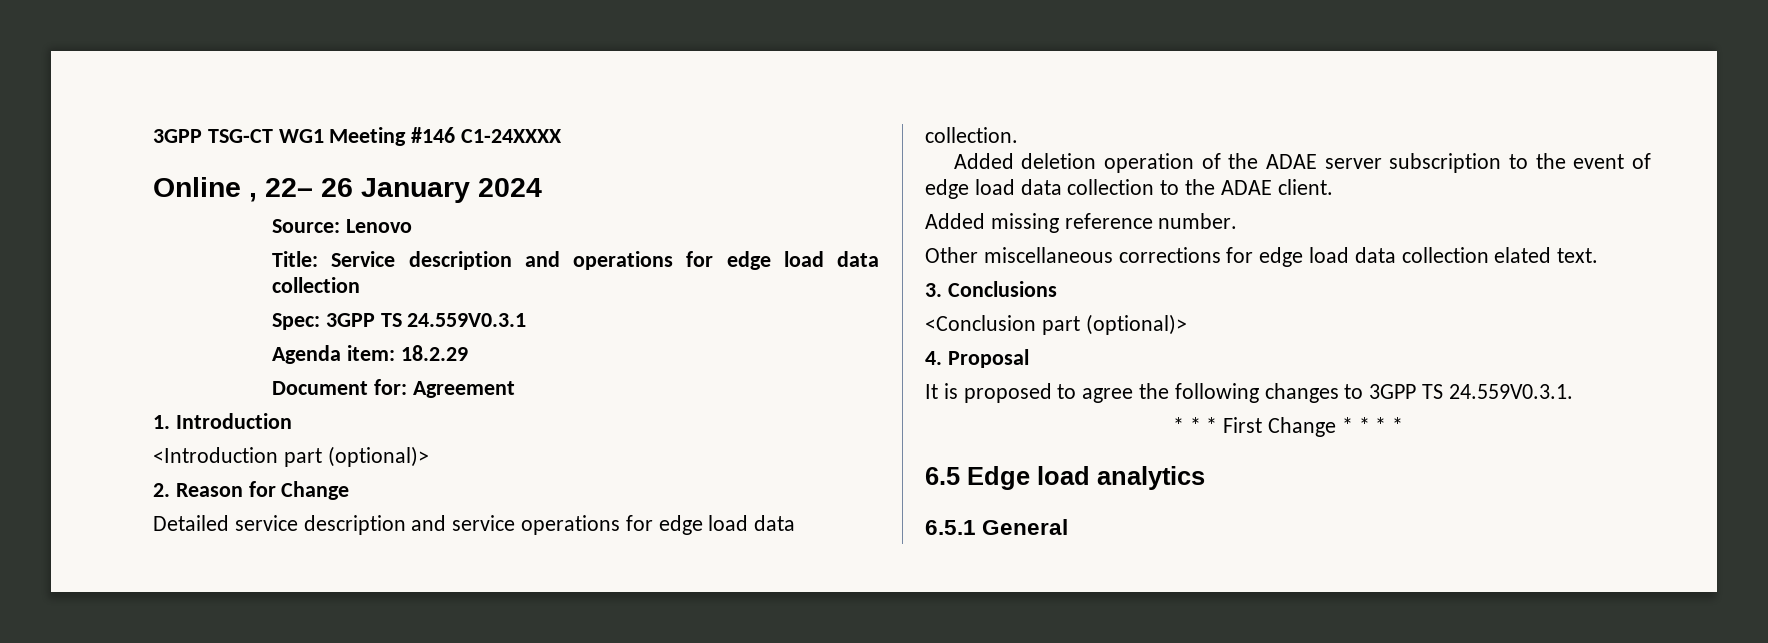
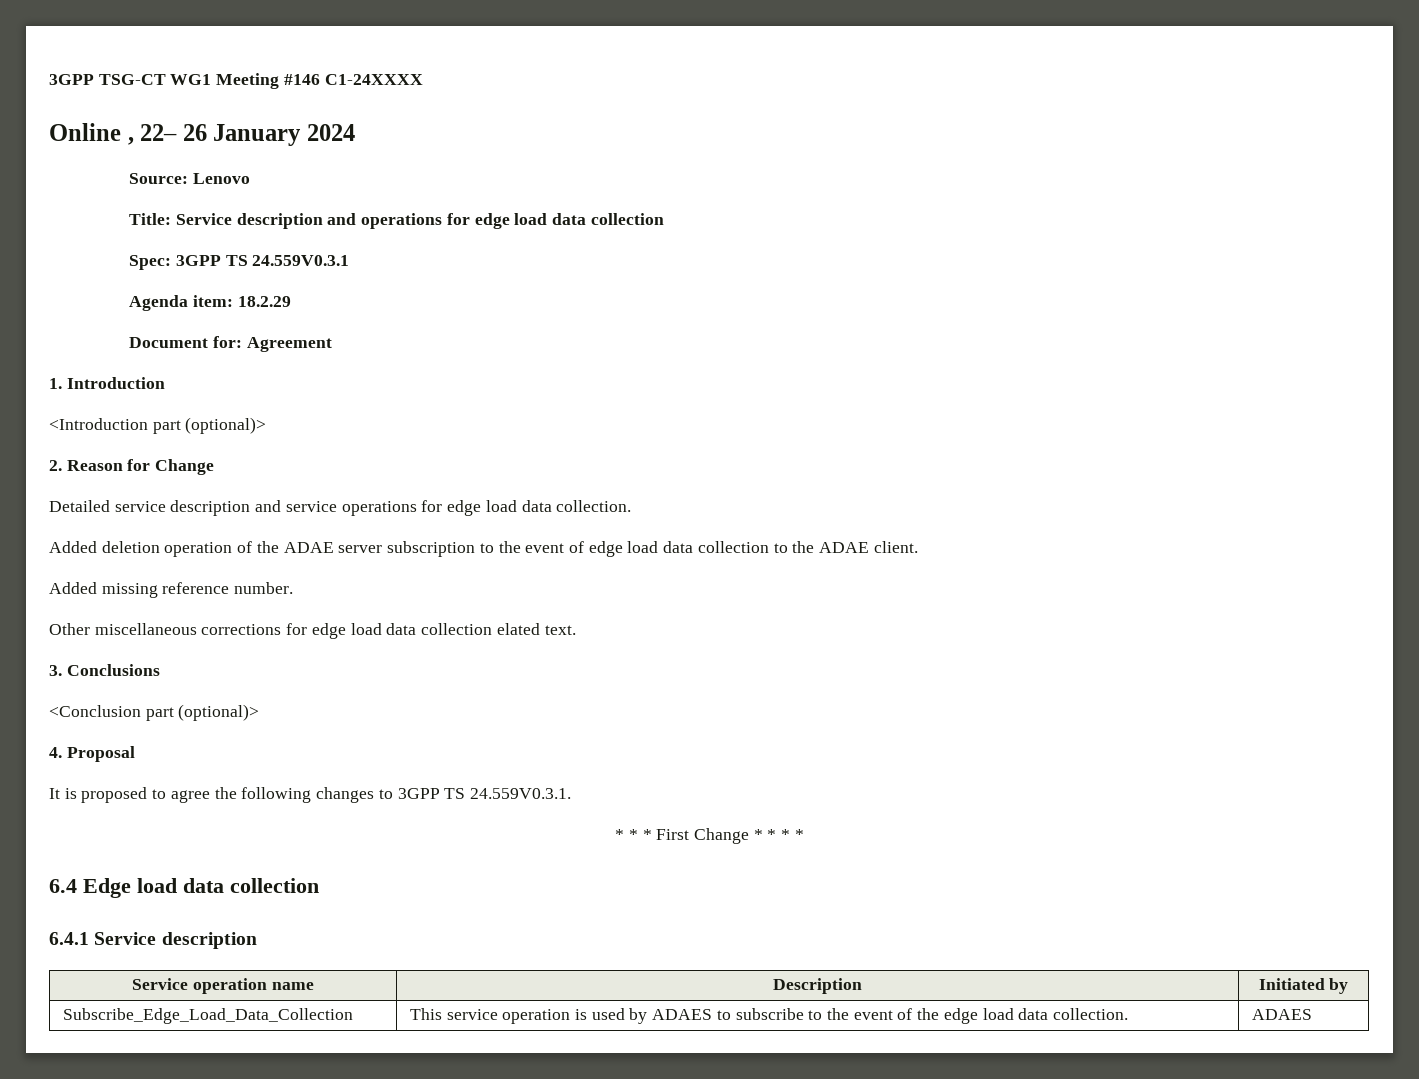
[925,467,960,485] 6.5 -> [49,879,77,893] 6.4
[1097,466,1205,490] [925,519,1069,535] analytics // 6.5.1 General -> [183,878,319,893] [49,932,257,949] [132,978,314,994] [773,978,862,994] [1258,978,1349,994] [62,1008,353,1024] [409,1008,1129,1024] [1251,1009,1312,1020] data collection // 6.4.1 Service description // Service operation name | Description | Initiated by // Subscribe_Edge_Load_Data_Collection | This service operation is used by ADAES to subscribe to the event of the edge load data collection. | ADAES

